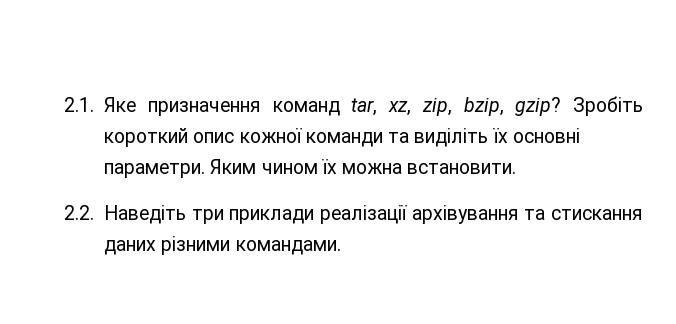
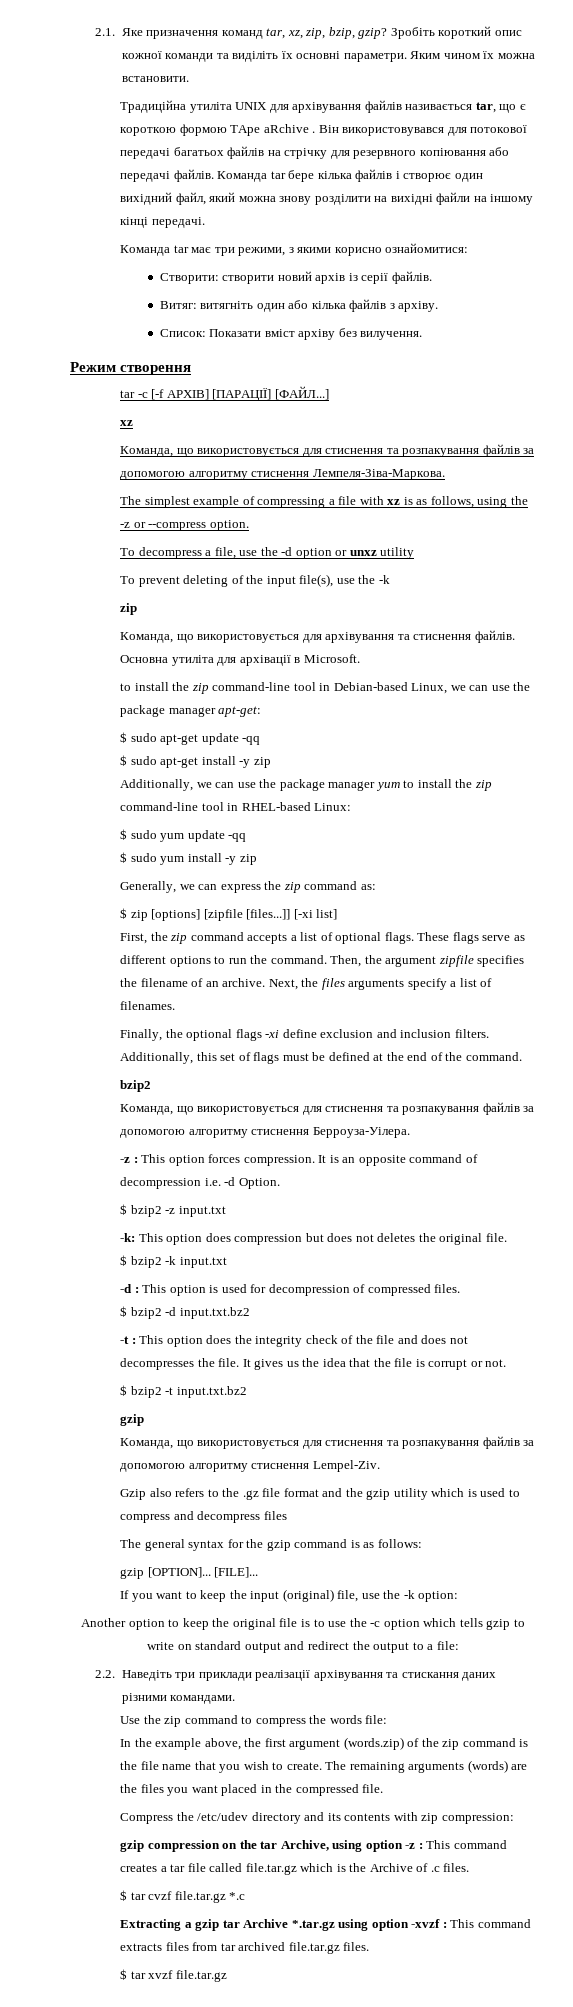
(517, 168) none -> [120,100,526,113] [120,124,528,136] [120,146,510,159] [120,169,483,182] [120,192,534,205] [120,217,205,228] [120,243,469,256] [159,271,432,284] [159,299,439,312] [159,328,423,340] [70,362,192,375] [120,386,329,401] [120,420,134,426] [120,444,535,457] [120,469,445,480] [120,496,528,508] [120,520,249,531] [120,547,415,559] [120,574,390,587] [120,603,138,615] [120,630,515,643] [120,654,360,666] [120,682,531,694] [120,705,262,717] [120,732,261,745] [120,755,271,768] [120,779,492,791] [120,802,352,811] [120,829,247,842] [120,852,257,865] [120,881,376,893] [120,908,338,921] [120,932,525,944] [120,955,525,967] [120,978,493,990] [120,1001,176,1010] [120,1029,489,1041] [120,1052,522,1064] [120,1080,152,1092] [120,1102,535,1115] [120,1127,410,1138] [120,1154,478,1166] [120,1177,280,1189] [120,1204,226,1217] [120,1233,507,1245] [120,1255,227,1268] [120,1284,461,1296] [120,1306,250,1319] [120,1335,468,1347] [120,1358,507,1370] [120,1385,247,1398] [120,1414,145,1426] [120,1436,535,1449] [120,1460,380,1472] [120,1488,520,1500] [120,1511,287,1523] [120,1539,422,1551] [120,1567,259,1579] [120,1589,459,1602] [81,1618,525,1630] [147,1641,459,1653] // Традиційна утиліта UNIX для архівування файлів називається tar, що є короткою формою TApe aRchive . Він використовувався для потокової передачі багатьох файлів на стрічку для резервного копіювання або передачі файлів. Команда tar бере кілька файлів і створює один вихідний файл, який можна знову розділити на вихідні файли на іншому кінці передачі. // Команда tar має три режими, з якими корисно ознайомитися: // Створити: створити новий архів із серії файлів. // Витяг: витягніть один або кілька файлів з архіву. // Список: Показати вміст архіву без вилучення. // Режим створення // tar -c [-f АРХІВ] [ПАРАЦІЇ] [ФАЙЛ...] // xz // Команда, що використовується для стиснення та розпакування файлів за допомогою алгоритму стиснення Лемпеля-Зіва-Маркова. // The simplest example of compressing a file with xz is as follows, using the -z or --compress option. // To decompress a file, use the -d option or unxz utility // To prevent deleting of the input file(s), use the -k // zip // Команда, що використовується для архівування та стиснення файлів. Основна утиліта для архівації в Microsoft. // to install the zip command-line tool in Debian-based Linux, we can use the package manager apt-get: // $ sudo apt-get update -qq // $ sudo apt-get install -y zip // Additionally, we can use the package manager yum to install the zip command-line tool in RHEL-based Linux: // $ sudo yum update -qq // $ sudo yum install -y zip // Generally, we can express the zip command as: // $ zip [options] [zipfile [files...]] [-xi list] // First, the zip command accepts a list of optional flags. These flags serve as different options to run the command. Then, the argument zipfile specifies the filename of an archive. Next, the files arguments specify a list of filenames. // Finally, the optional flags -xi define exclusion and inclusion filters. Additionally, this set of flags must be defined at the end of the command. // bzip2 // Команда, що використовується для стиснення та розпакування файлів за допомогою алгоритму стиснення Берроуза-Уілера. // -z : This option forces compression. It is an opposite command of decompression i.e. -d Option. // $ bzip2 -z input.txt // -k: This option does compression but does not deletes the original file. // $ bzip2 -k input.txt // -d : This option is used for decompression of compressed files. // $ bzip2 -d input.txt.bz2 // -t : This option does the integrity check of the file and does not decompresses the file. It gives us the idea that the file is corrupt or not. // $ bzip2 -t input.txt.bz2 // gzip // Команда, що використовується для стиснення та розпакування файлів за допомогою алгоритму стиснення Lempel-Ziv. // Gzip also refers to the .gz file format and the gzip utility which is used to compress and decompress files // The general syntax for the gzip command is as follows: // gzip [OPTION]... [FILE]... // If you want to keep the input (original) file, use the -k option: // Another option to keep the original file is to use the -c option which tells gzip to write on standard output and redirect the output to a file:
(341, 247) none -> [120,1715,388,1727] [120,1737,529,1750] [120,1760,528,1773] [120,1784,384,1796] [120,1812,514,1824] [120,1840,507,1852] [120,1863,470,1875] [120,1890,246,1903] [120,1919,531,1931] [120,1942,370,1954] [120,1969,227,1982] // Use the zip command to compress the words file: // In the example above, the first argument (words.zip) of the zip command is the file name that you wish to create. The remaining arguments (words) are the files you want placed in the compressed file. // Compress the /etc/udev directory and its contents with zip compression: // gzip compression on the tar Archive, using option -z : This command creates a tar file called file.tar.gz which is the Archive of .c files. // $ tar cvzf file.tar.gz *.c // Extracting a gzip tar Archive *.tar.gz using option -xvzf : This command extracts files from tar archived file.tar.gz files. // $ tar xvzf file.tar.gz

